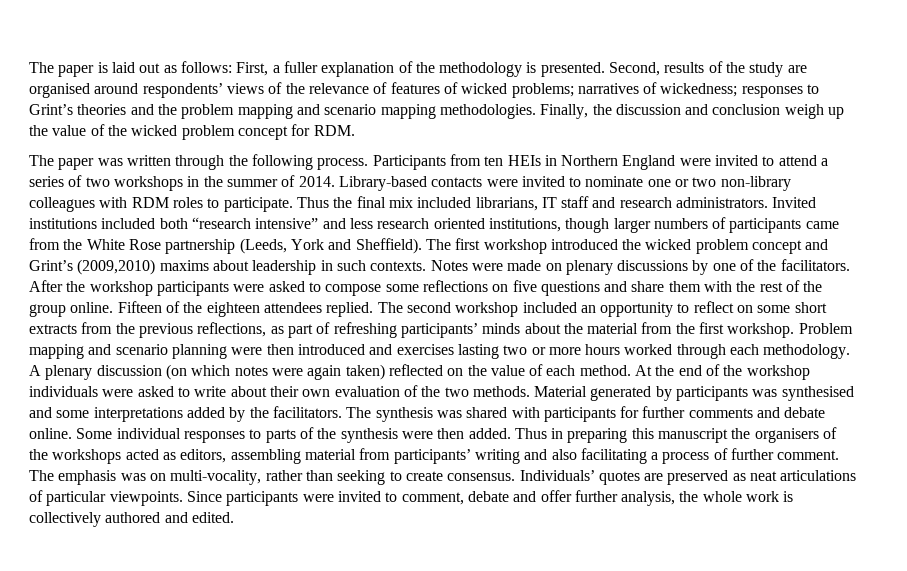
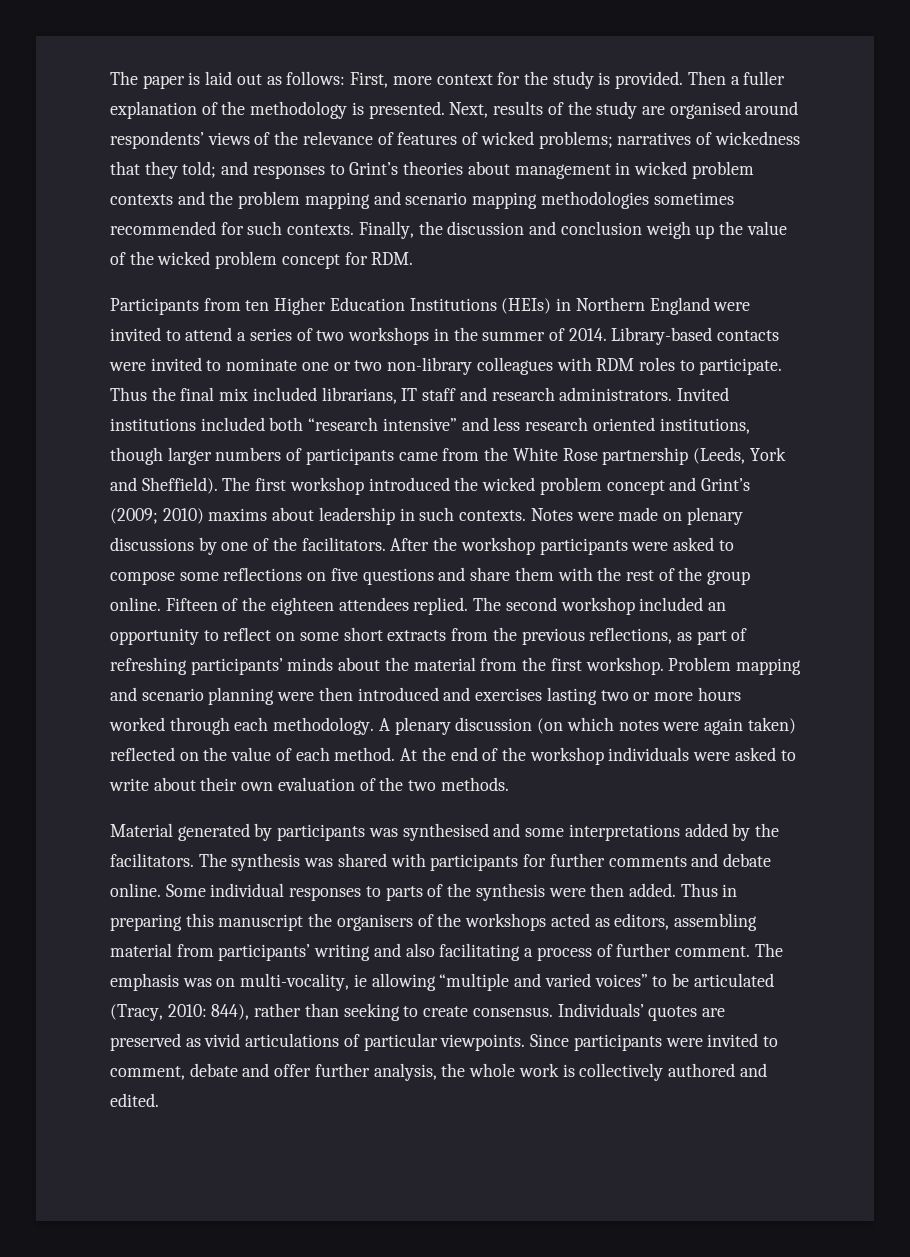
(269, 69) none -> [392,71,726,89] more context for the study is provided. Then
[609,62,661,76] Second, -> [449,102,489,118] Next,
[660,83,820,98] [29,104,127,115] wickedness; responses to Grint’s theories -> [714,131,800,145] [110,161,754,179] [110,194,173,205] wickedness that they told; and responses to Grint’s theories about management in wicked problem contexts
[439,104,536,119] methodologies. -> [540,191,734,209] [110,221,355,235] methodologies sometimes recommended for such contexts.
[29,154,541,170] The paper was written through the following process. Participants from ten HEIs -> [110,297,552,315] Participants from ten Higher Education Institutions (HEIs)
[77,259,156,275] (2009,2010) -> [110,508,204,524] (2009; 2010)
(530, 391) none -> (509, 784) //
(262, 477) none -> [353,973,774,991] [110,1004,250,1021] ie allowing “multiple and varied voices” to be articulated (Tracy, 2010: 844),
[750,471,778,481] neat -> [204,1033,241,1047] vivid

